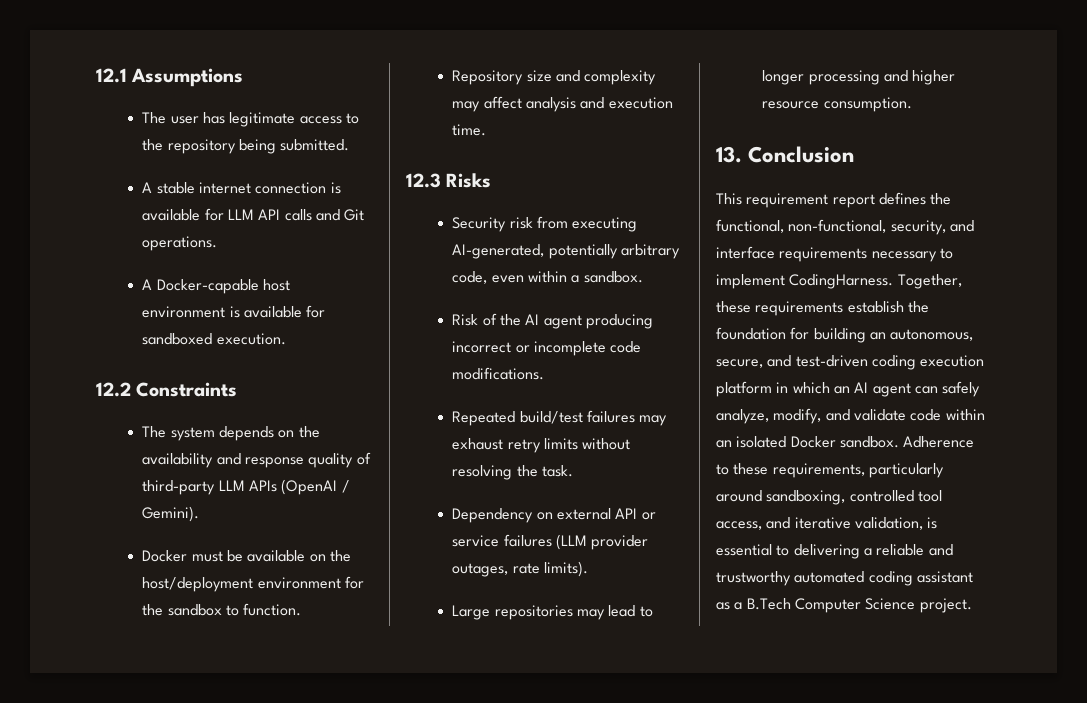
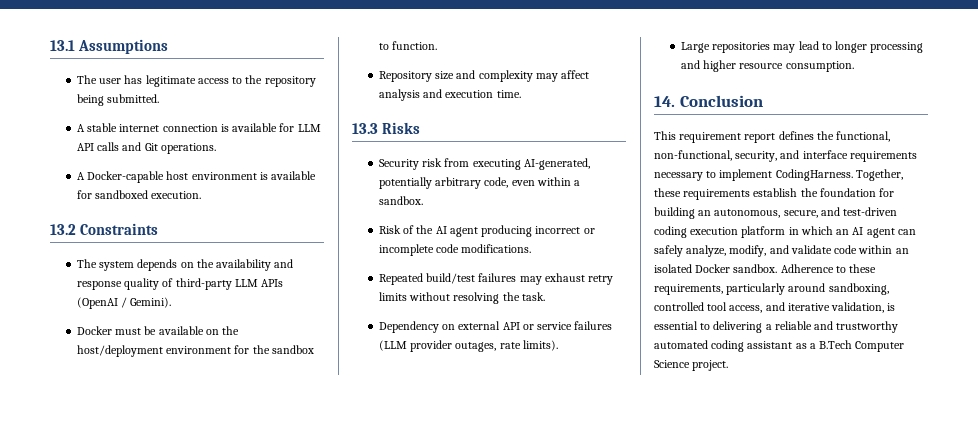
[96,68,127,83] 12.1 -> [50,40,75,51] 13.1
[96,382,131,397] 12.2 -> [50,224,76,235] 13.2
[406,173,441,188] 12.3 -> [352,123,378,134] 13.3
[716,146,742,163] 13. -> [654,96,675,107] 14.

